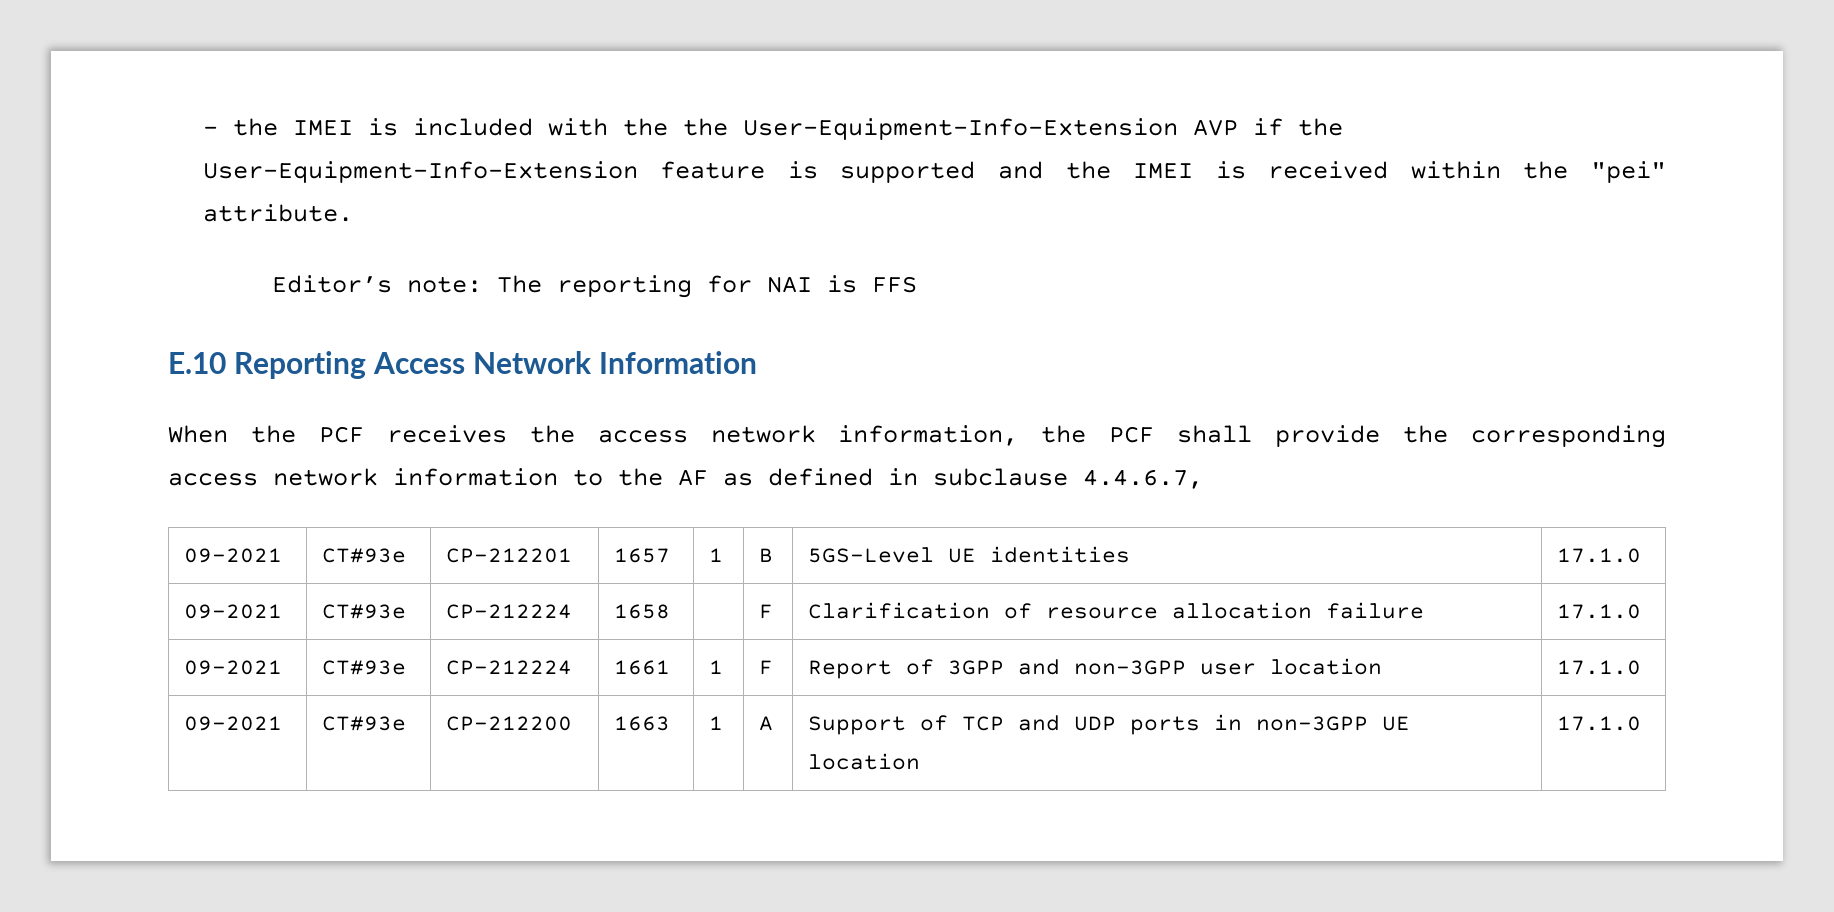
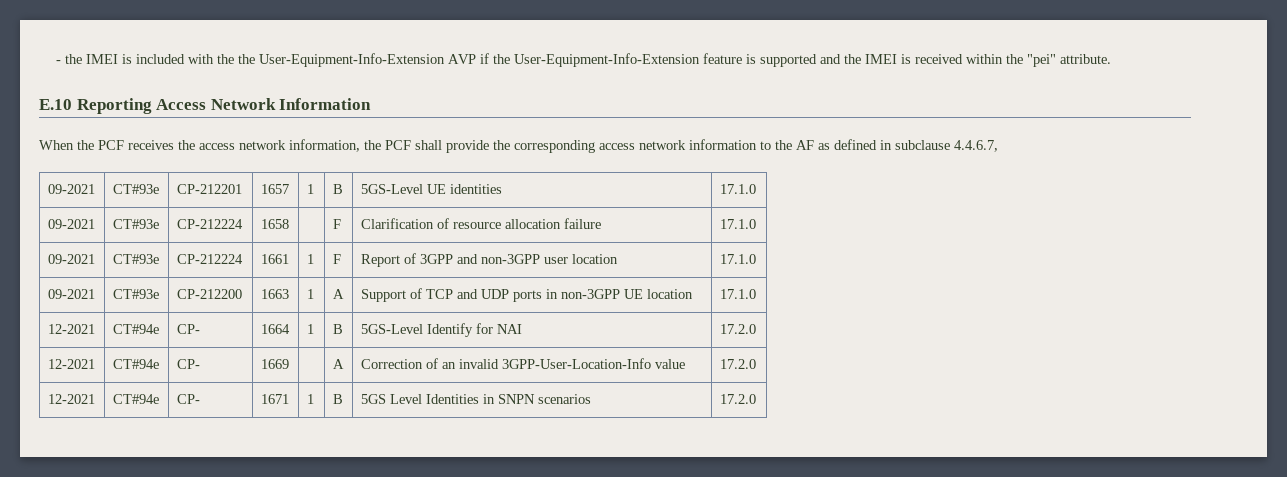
[271,275,917,298] // Editor’s note: The reporting for NAI is FFS -> (1112, 59) none
(1642, 723) none -> [47,324,95,334] [112,324,159,334] [176,324,200,334] [260,324,290,334] [306,324,314,334] [332,324,343,334] [360,323,522,337] [719,324,756,334] [47,359,95,369] [112,359,159,369] [176,359,200,369] [260,359,289,369] [332,359,344,369] [360,358,685,369] [719,359,756,369] [47,394,95,404] [112,394,159,404] [176,394,200,404] [260,394,289,404] [306,394,314,404] [332,394,343,404] [360,394,591,404] [719,394,756,404] // 12-2021 | CT#94e | CP- | 1664 | 1 | B | 5GS-Level Identify for NAI | 17.2.0 // 12-2021 | CT#94e | CP- | 1669 | | A | Correction of an invalid 3GPP-User-Location-Info value | 17.2.0 // 12-2021 | CT#94e | CP- | 1671 | 1 | B | 5GS Level Identities in SNPN scenarios | 17.2.0

